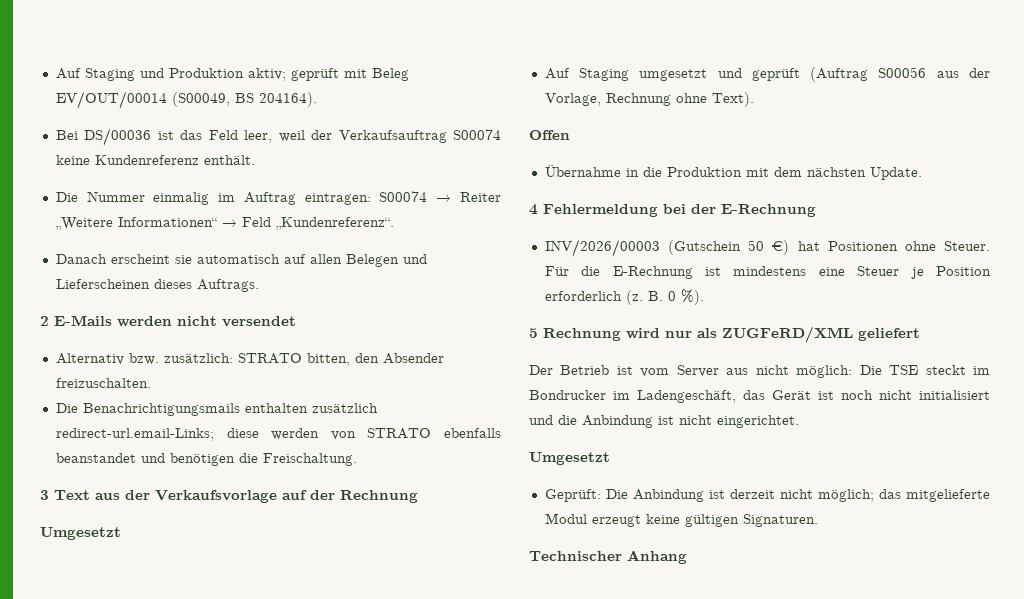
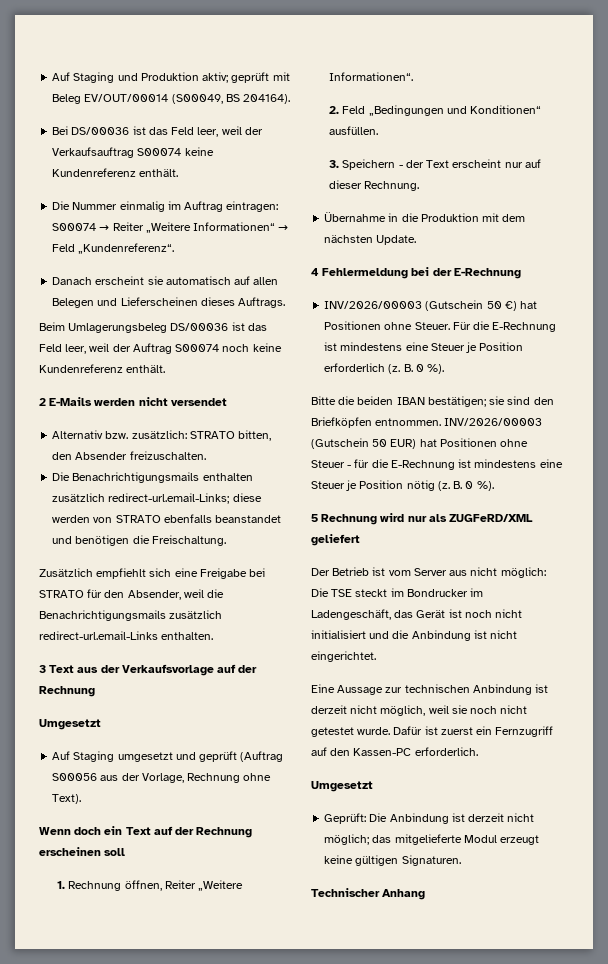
(259, 285) none -> [39,322,267,333] [39,343,282,354] [39,364,166,373] // Beim Umlagerungsbeleg DS/00036 ist das Feld leer, weil der Auftrag S00074 noch keine Kundenreferenz enthält.
(357, 459) none -> [39,568,266,579] [39,589,225,600] [39,610,223,621] [39,631,214,640] // Zusätzlich empfiehlt sich eine Freigabe bei STRATO für den Absender, weil die Benachrichtigungsmails zusätzlich redirect-url.email-Links enthalten.
[529,130,570,140] Offen -> [39,826,253,838] [39,847,126,856] [57,880,244,891] [329,72,414,81] [329,105,542,116] [329,126,379,135] [329,159,541,170] [329,180,420,191] Wenn doch ein Text auf der Rechnung erscheinen soll // 1. Rechnung öffnen, Reiter „Weitere Informationen“. // 2. Feld „Bedingungen und Konditionen“ ausfüllen. // 3. Speichern - der Text erscheint nur auf dieser Rechnung.
(704, 297) none -> [311,396,554,407] [311,417,543,428] [311,438,529,449] [311,459,563,470] [311,480,494,491] // Bitte die beiden IBAN bestätigen; sie sind den Briefköpfen entnommen. INV/2026/00003 (Gutschein 50 EUR) hat Positionen ohne Steuer - für die E-Rechnung ist mindestens eine Steuer je Position nötig (z. B. 0 %).
(799, 421) none -> [311,684,549,695] [311,705,528,716] [311,726,554,737] [311,747,478,756] // Eine Aussage zur technischen Anbindung ist derzeit nicht möglich, weil sie noch nicht getestet wurde. Dafür ist zuerst ein Fernzugriff auf den Kassen-PC erforderlich.

